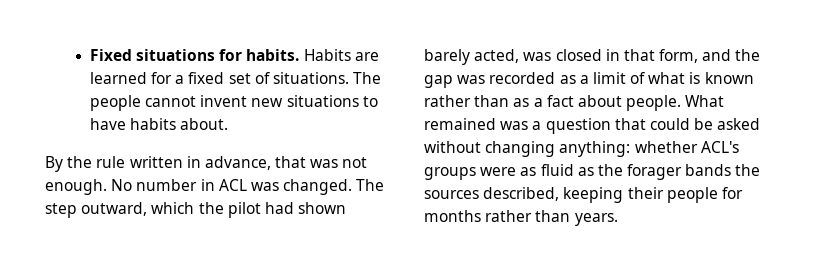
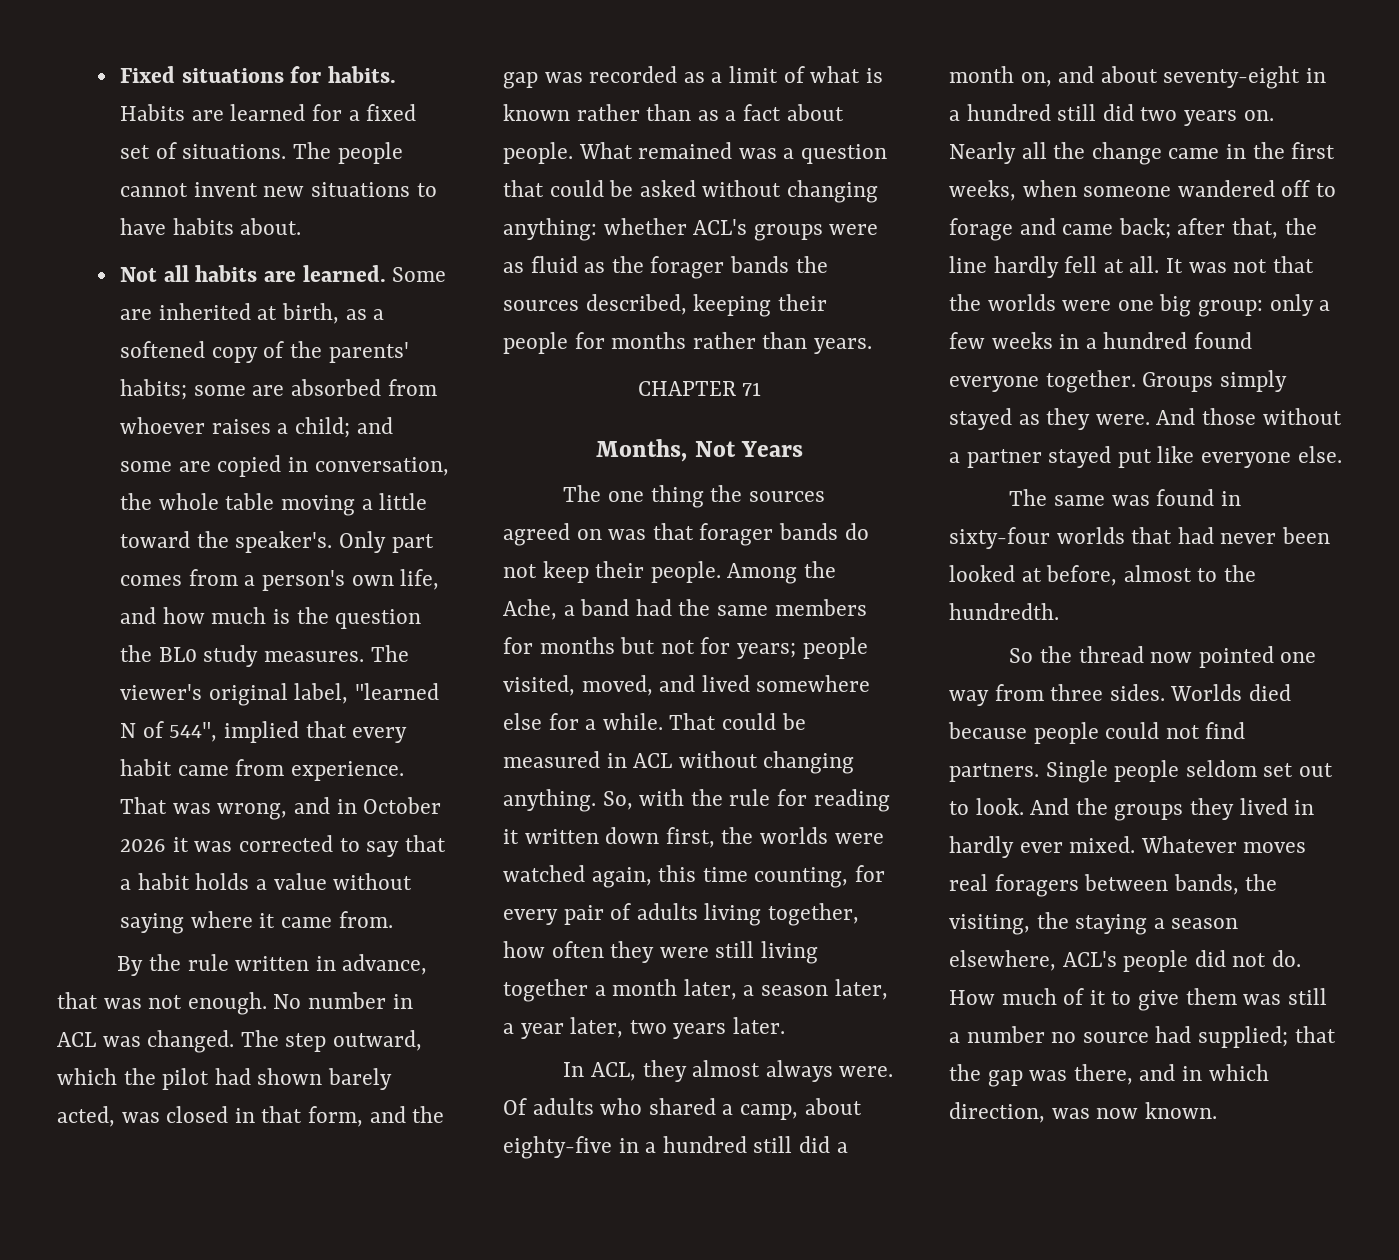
(229, 124) none -> [120,265,447,282] [120,303,385,324] [120,341,409,363] [120,379,437,400] [120,417,393,438] [120,455,449,477] [120,493,428,516] [120,531,434,553] [120,569,440,591] [120,607,422,629] [120,645,409,667] [120,683,439,706] [120,721,408,743] [120,759,404,781] [120,797,442,820] [120,835,446,857] [120,873,413,890] [120,911,393,934] // Not all habits are learned. Some are inherited at birth, as a softened copy of the parents' habits; some are absorbed from whoever raises a child; and some are copied in conversation, the whole table moving a little toward the speaker's. Only part comes from a person's own life, and how much is the question the BL0 study measures. The viewer's original label, "learned N of 544", implied that every habit came from experience. That was wrong, and in October 2026 it was corrected to say that a habit holds a value without saying where it came from.
(618, 219) none -> [637,381,762,396] [596,439,803,462] [563,485,825,508] [503,523,869,546] [503,561,837,584] [503,599,867,620] [503,637,868,659] [503,675,871,696] [503,713,806,730] [503,751,855,774] [503,789,890,812] [503,827,884,848] [503,865,886,888] [503,903,860,926] [503,941,819,964] [503,979,888,1002] [503,1017,786,1039] [563,1060,894,1082] [503,1098,862,1120] [503,1136,848,1159] [949,66,1327,89] [949,104,1274,126] [949,142,1336,165] [949,180,1337,201] [949,218,1317,241] [949,256,1314,278] [949,294,1331,317] [949,332,1253,349] [949,370,1287,393] [949,408,1342,430] [949,446,1342,468] [1009,489,1241,506] [949,527,1331,549] [949,565,1257,586] [949,603,1059,620] [1009,646,1317,668] [949,684,1292,706] [948,722,1246,744] [949,760,1334,783] [949,798,1315,821] [949,836,1307,858] [949,874,1278,897] [949,912,1239,935] [949,950,1302,972] [949,988,1327,1011] [949,1026,1336,1048] [949,1064,1269,1087] [949,1102,1217,1123] // CHAPTER 71 // Months, Not Years // The one thing the sources agreed on was that forager bands do not keep their people. Among the Ache, a band had the same members for months but not for years; people visited, moved, and lived somewhere else for a while. That could be measured in ACL without changing anything. So, with the rule for reading it written down first, the worlds were watched again, this time counting, for every pair of adults living together, how often they were still living together a month later, a season later, a year later, two years later. // In ACL, they almost always were. Of adults who shared a camp, about eighty-five in a hundred still did a month on, and about seventy-eight in a hundred still did two years on. Nearly all the change came in the first weeks, when someone wandered off to forage and came back; after that, the line hardly fell at all. It was not that the worlds were one big group: only a few weeks in a hundred found everyone together. Groups simply stayed as they were. And those without a partner stayed put like everyone else. // The same was found in sixty-four worlds that had never been looked at before, almost to the hundredth. // So the thread now pointed one way from three sides. Worlds died because people could not find partners. Single people seldom set out to look. And the groups they lived in hardly ever mixed. Whatever moves real foragers between bands, the visiting, the staying a season elsewhere, ACL's people did not do. How much of it to give them was still a number no source had supplied; that the gap was there, and in which direction, was now known.

